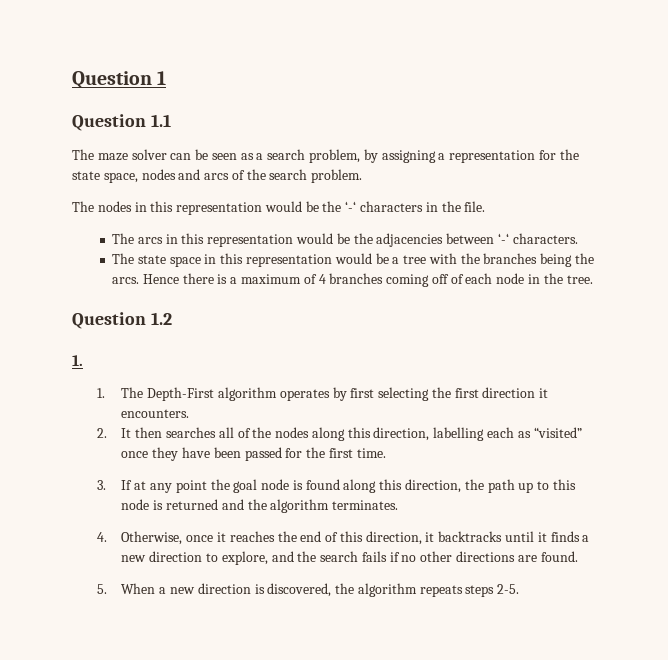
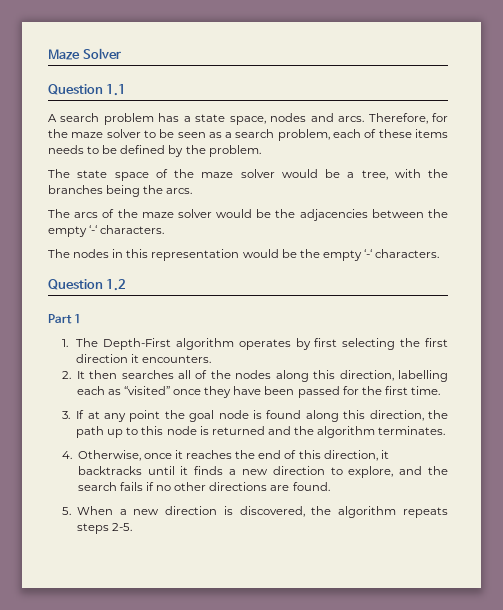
[72,71,167,89] Question 1 -> [48,48,121,60] Maze Solver
[72,149,192,161] The maze solver can -> [48,113,448,125] [48,129,156,138] A search problem has a state space, nodes and arcs. Therefore, for the maze solver to
[363,149,579,163] [72,169,363,183] by assigning a representation for the state space, nodes and arcs of the search problem. -> [333,129,449,138] [48,145,261,157] [48,169,448,181] [48,185,193,197] [48,209,448,221] [48,225,165,237] each of these items needs to be defined by the problem. // The state space of the maze solver would be a tree, with the branches being the arcs. // The arcs of the maze solver would be the adjacencies between the empty ‘-‘ characters.
[345,201,486,212] [112,233,578,247] [112,253,595,267] [112,273,593,287] ‘-‘ characters in the file. // The arcs in this representation would be the adjacencies between ‘-‘ characters. // The state space in this representation would be a tree with the branches being the arcs. Hence there is a maximum of 4 branches coming off of each node in the tree. -> [322,249,440,261] empty ‘-‘ characters.
[72,355,83,366] 1. -> [48,314,82,324] Part 1

